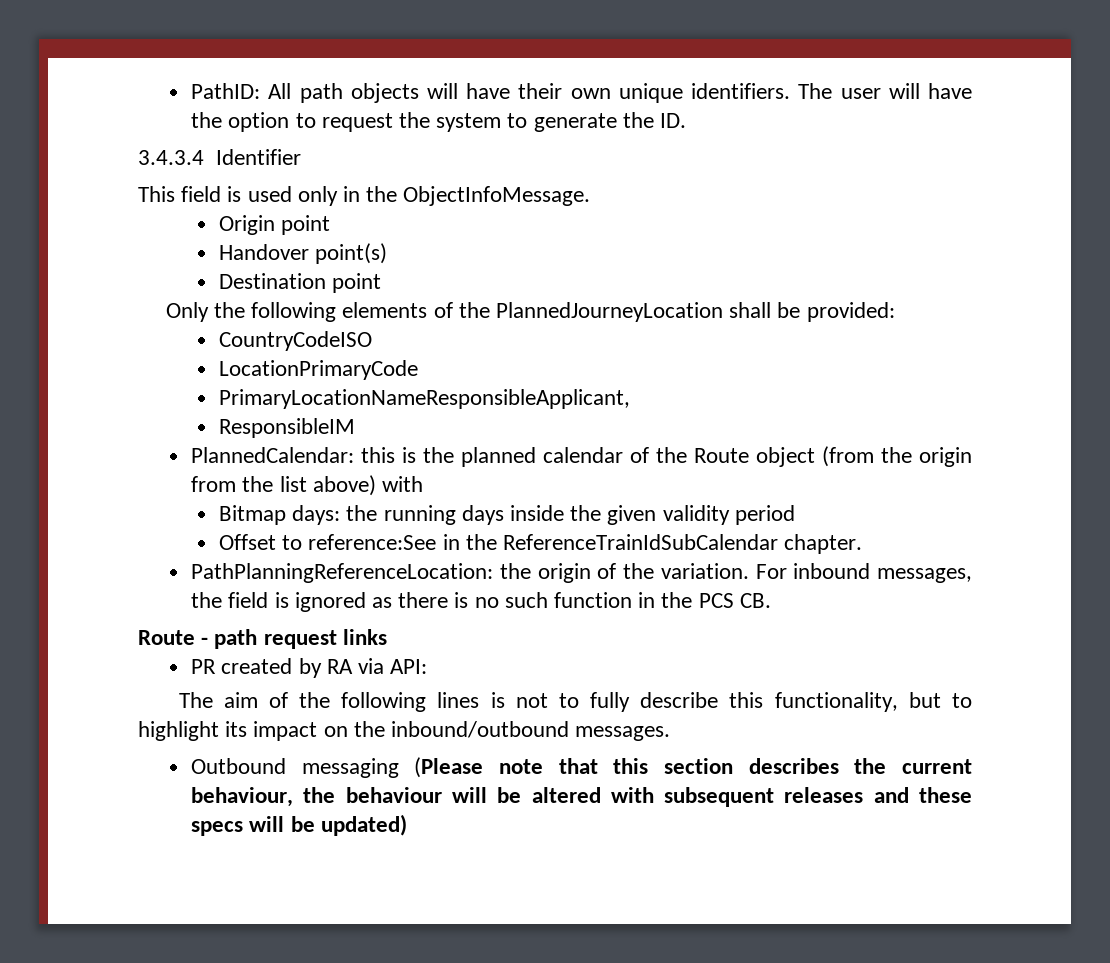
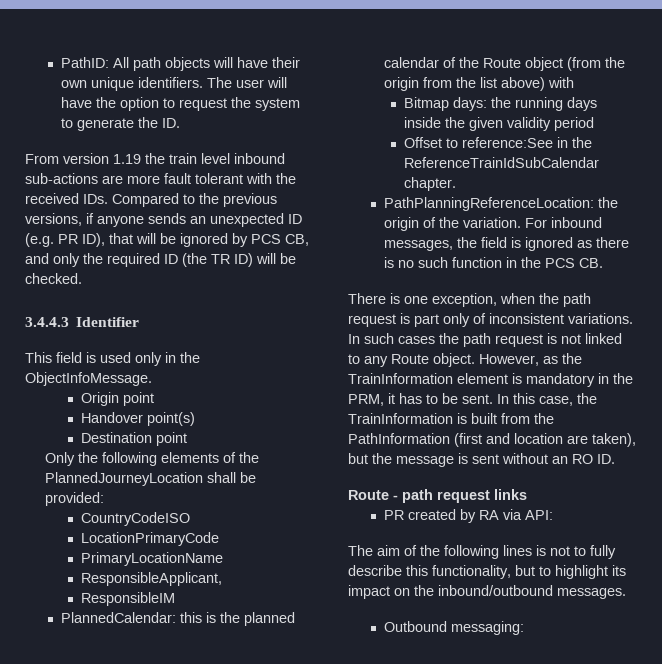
[138,150,204,165] 3.4.3.4 -> [25,153,285,164] [25,173,296,184] [25,193,277,207] [25,213,302,227] [25,233,309,247] [25,253,296,267] [25,273,82,284] [25,317,69,327] From version 1.19 the train level inbound sub-actions are more fault tolerant with the received IDs. Compared to the previous versions, if anyone sends an unexpected ID (e.g. PR ID), that will be ignored by PCS CB, and only the required ID (the TR ID) will be checked. // 3.4.4.3
[218,389,630,409] PrimaryLocationNameResponsibleApplicant, -> [81,552,224,566] [81,572,223,586] PrimaryLocationName // ResponsibleApplicant,
(771, 600) none -> [348,293,591,307] [348,313,633,327] [348,333,622,347] [348,353,582,367] [348,373,633,387] [348,393,597,406] [348,413,554,424] [348,433,636,447] [348,453,615,467] // There is one exception, when the path request is part only of inconsistent variations. In such cases the path request is not linked to any Route object. However, as the TrainInformation element is mandatory in the PRM, it has to be sent. In this case, the TrainInformation is built from the PathInformation (first and location are taken), but the message is sent without an RO ID.
[301,757,972,778] [191,787,972,807] [191,814,407,836] messaging (Please note that this section describes the current behaviour, the behaviour will be altered with subsequent releases and these specs will be updated) -> [451,621,525,635] messaging:

